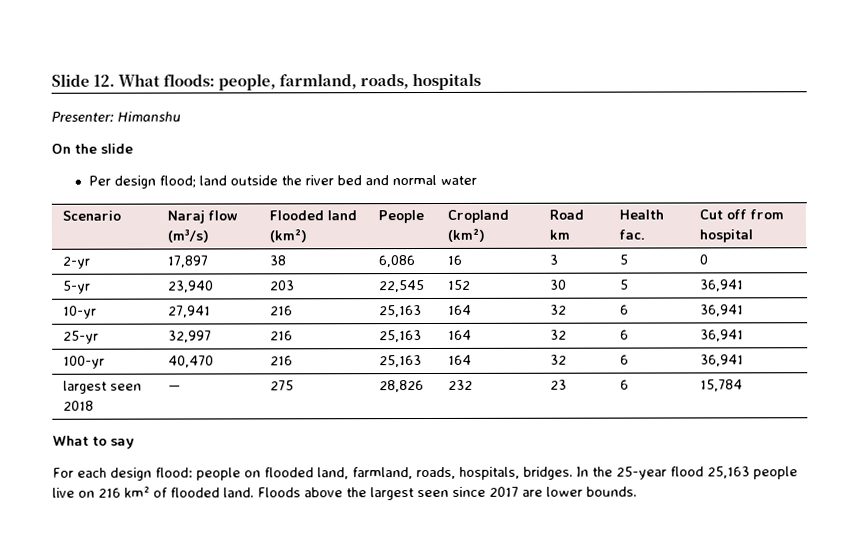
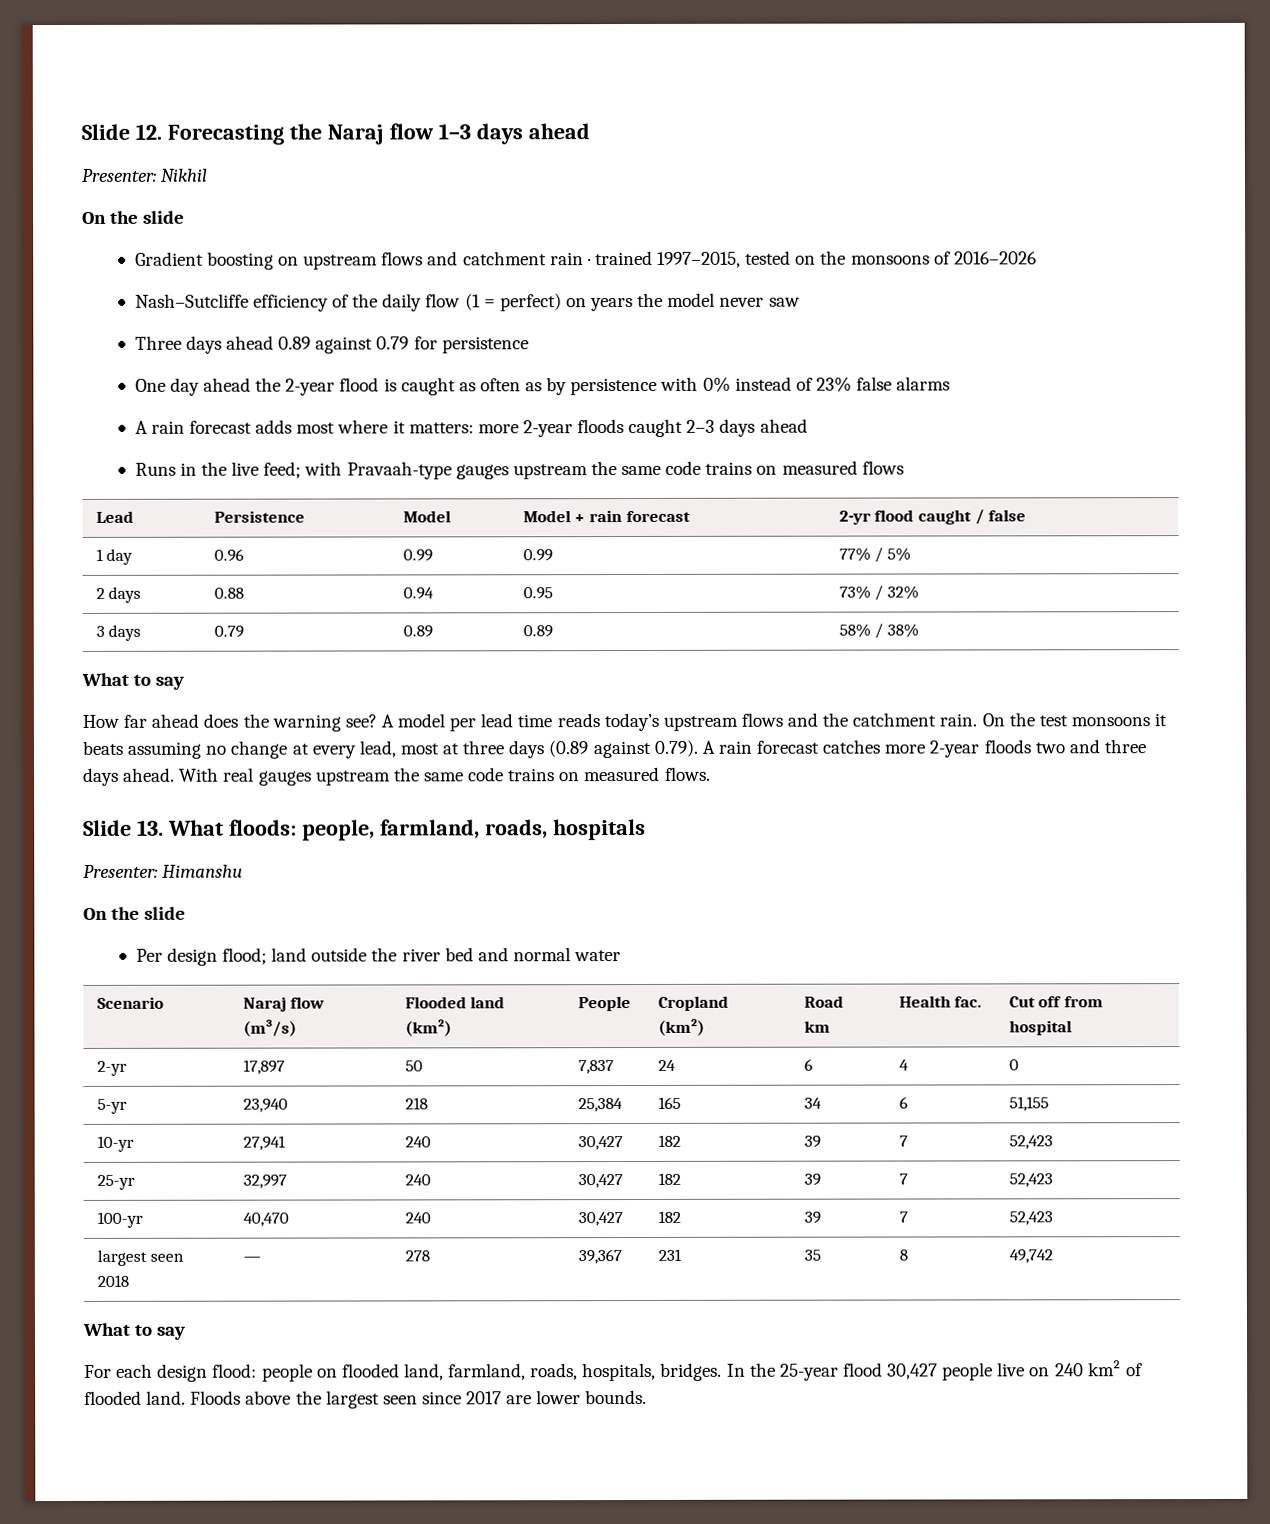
(116, 80) none -> [166,123,590,145] [81,168,208,182] [82,210,186,224] [134,250,1037,270] [134,292,800,312] [134,335,529,354] [134,376,951,396] [134,418,808,438] [134,460,904,480] [95,510,134,523] [213,510,305,523] [402,510,451,523] [522,510,691,523] [838,509,1027,525] [95,548,134,565] [213,548,244,562] [402,549,433,562] [522,549,553,562] [838,547,911,563] [95,586,142,603] [213,587,244,599] [402,587,434,600] [522,587,553,600] [838,585,919,601] [95,624,142,641] [213,625,244,638] [402,625,433,638] [522,625,553,638] [838,623,919,639] [81,672,185,690] [82,712,1168,732] [82,739,1146,759] [83,766,711,786] [83,819,164,836] Forecasting the Naraj flow 1–3 days ahead // Presenter: Nikhil // On the slide // Gradient boosting on upstream flows and catchment rain · trained 1997–2015, tested on the monsoons of 2016–2026 // Nash–Sutcliffe efficiency of the daily flow (1 = perfect) on years the model never saw // Three days ahead 0.89 against 0.79 for persistence // One day ahead the 2-year flood is caught as often as by persistence with 0% instead of 23% false alarms // A rain forecast adds most where it matters: more 2-year floods caught 2–3 days ahead // Runs in the live feed; with Pravaah-type gauges upstream the same code trains on measured flows // Lead | Persistence | Model | Model + rain forecast | 2-yr flood caught / false // 1 day | 0.96 | 0.99 | 0.99 | 77% / 5% // 2 days | 0.88 | 0.94 | 0.95 | 73% / 32% // 3 days | 0.79 | 0.89 | 0.89 | 58% / 38% // What to say // How far ahead does the warning see? A model per lead time reads today’s upstream flows and the catchment rain. On the test monsoons it beats assuming no change at every lead, most at three days (0.89 against 0.79). A rain forecast catches more 2-year floods two and three days ahead. With real gauges upstream the same code trains on measured flows. // Slide 13.
[269,255,287,266] [378,255,417,268] [447,254,463,265] [549,254,559,265] [619,254,629,265] [699,254,709,265] [63,280,92,294] [168,280,215,293] [270,280,296,291] [379,280,426,293] [448,279,472,290] [550,279,568,290] [620,279,630,290] [700,279,745,292] [63,305,98,319] [168,305,212,318] [270,305,294,316] [379,305,423,318] [448,304,473,315] [550,304,568,315] [620,304,630,315] [700,304,745,317] [63,330,100,344] [168,330,213,343] [270,330,294,341] [379,330,423,343] [448,329,473,340] [550,329,568,340] [620,329,630,340] [700,329,745,342] [63,355,106,369] [168,355,215,368] [270,355,294,366] [379,355,423,368] [448,354,473,365] [550,354,568,365] [620,354,630,365] [700,354,745,367] [63,380,143,394] [63,400,95,411] [168,385,182,391] [270,380,295,391] [379,380,425,393] [448,379,474,390] [550,379,568,390] [620,379,630,390] [700,379,744,392] 38 | 6,086 | 16 | 3 | 5 | 0 // 5-yr | 23,940 | 203 | 22,545 | 152 | 30 | 5 | 36,941 // 10-yr | 27,941 | 216 | 25,163 | 164 | 32 | 6 | 36,941 // 25-yr | 32,997 | 216 | 25,163 | 164 | 32 | 6 | 36,941 // 100-yr | 40,470 | 216 | 25,163 | 164 | 32 | 6 | 36,941 // largest seen 2018 | — | 275 | 28,826 | 232 | 23 | 6 | 15,784 -> [404,1060,423,1072] [577,1060,614,1075] [657,1059,676,1071] [803,1058,813,1071] [898,1059,909,1071] [1008,1059,1019,1071] [96,1098,127,1114] [242,1098,288,1113] [404,1097,428,1110] [577,1098,623,1113] [657,1096,681,1109] [803,1097,822,1109] [898,1096,908,1109] [1008,1096,1049,1112] [96,1135,134,1152] [242,1135,286,1151] [404,1136,431,1148] [577,1136,623,1151] [657,1134,681,1147] [803,1135,821,1148] [898,1135,908,1147] [1008,1135,1053,1150] [96,1174,135,1190] [242,1174,287,1189] [404,1174,431,1186] [577,1174,623,1189] [657,1172,681,1185] [803,1173,821,1186] [898,1173,908,1185] [1008,1173,1053,1188] [96,1211,143,1228] [242,1212,289,1227] [404,1212,431,1224] [577,1212,623,1227] [657,1210,681,1223] [803,1211,821,1224] [898,1211,908,1223] [1008,1211,1053,1226] [96,1249,185,1266] [96,1274,129,1287] [242,1256,261,1262] [404,1250,430,1262] [577,1249,622,1265] [657,1248,682,1261] [803,1249,821,1261] [898,1249,908,1261] [1008,1249,1053,1264] 50 | 7,837 | 24 | 6 | 4 | 0 // 5-yr | 23,940 | 218 | 25,384 | 165 | 34 | 6 | 51,155 // 10-yr | 27,941 | 240 | 30,427 | 182 | 39 | 7 | 52,423 // 25-yr | 32,997 | 240 | 30,427 | 182 | 39 | 7 | 52,423 // 100-yr | 40,470 | 240 | 30,427 | 182 | 39 | 7 | 52,423 // largest seen 2018 | — | 278 | 39,367 | 231 | 35 | 8 | 49,742
[707,466,750,479] 25,163 -> [887,1363,939,1380] 30,427
[98,487,121,498] 216 -> [1054,1363,1084,1377] 240

